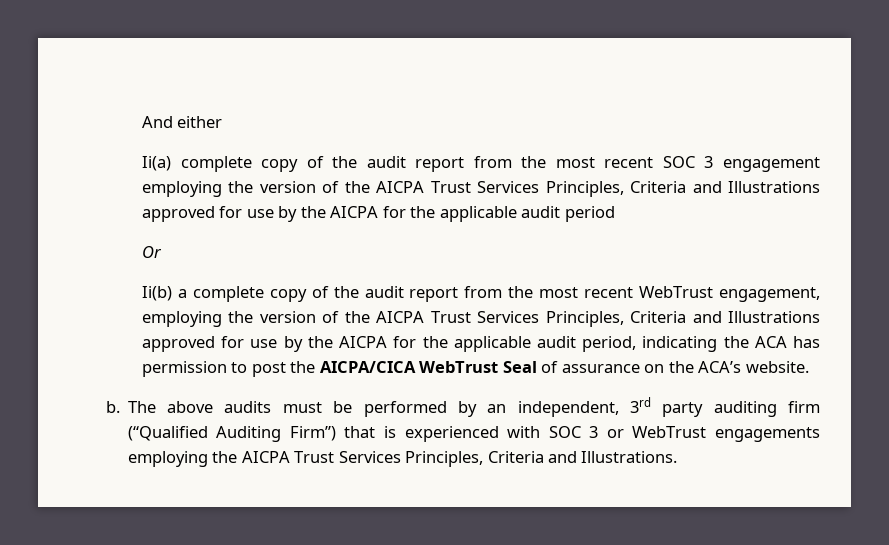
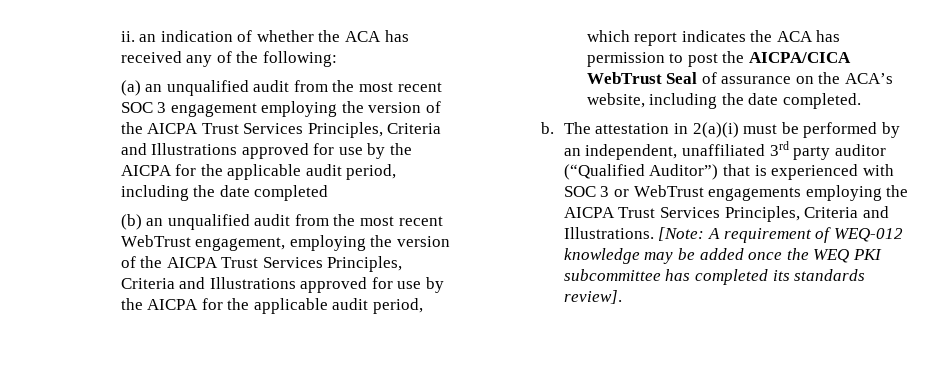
[142,116,223,128] [142,156,465,172] And either // Ii(a) complete copy of the audit report -> [120,30,409,42] [120,51,337,67] [120,80,290,96] ii. an indication of whether the ACA has received any of the following: // (a) an unqualified audit
[564,206,615,222] [142,246,163,258] [142,286,459,302] period // Or // Ii(b) a complete copy of the audit report -> [346,164,397,180] [120,185,329,201] [120,214,291,230] period, including the date completed // (b) an unqualified audit
[642,336,718,352] indicating -> [586,30,746,46] which report indicates
[745,361,809,373] website. -> [586,93,861,109] website, including the date completed.
[167,401,272,413] above audits -> [595,122,739,138] attestation in 2(a)(i)
(619, 409) none -> [682,144,766,156] unaffiliated
[713,401,820,417] [127,426,336,442] auditing firm (“Qualified Auditing Firm”) -> [834,144,886,156] [563,164,719,180] auditor (“Qualified Auditor”)
(678, 457) none -> [658,227,903,243] [563,248,883,264] [563,269,866,285] [563,290,622,304] [Note: A requirement of WEQ-012 knowledge may be added once the WEQ PKI subcommittee has completed its standards review].

